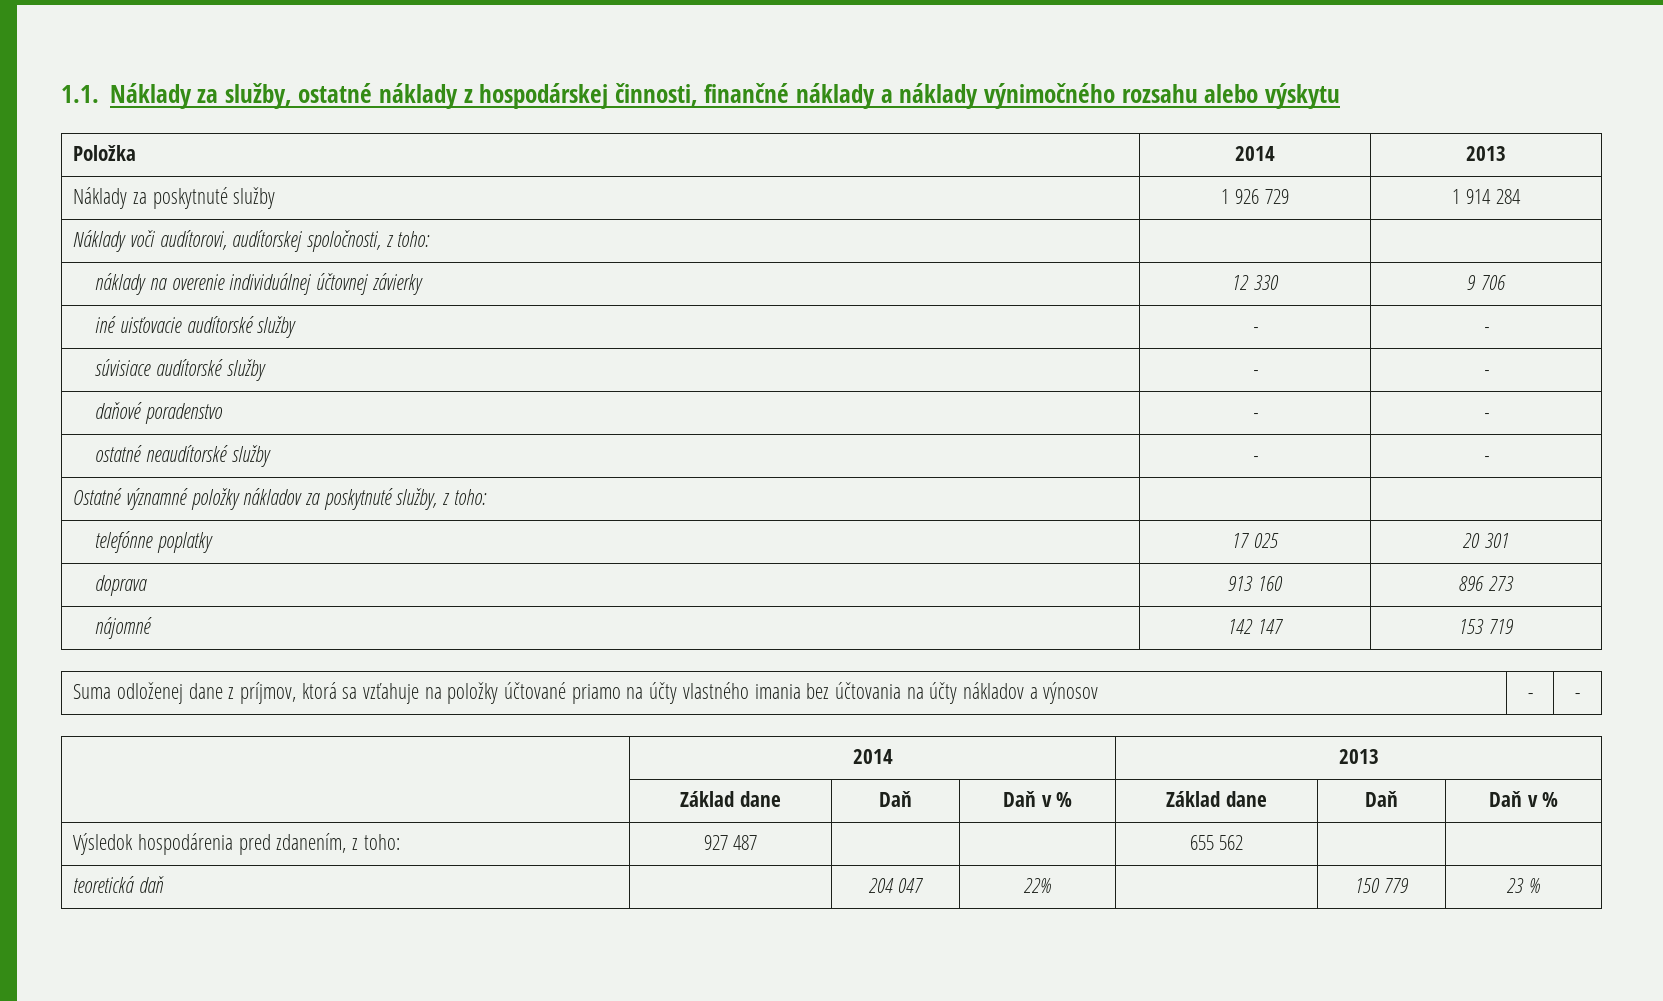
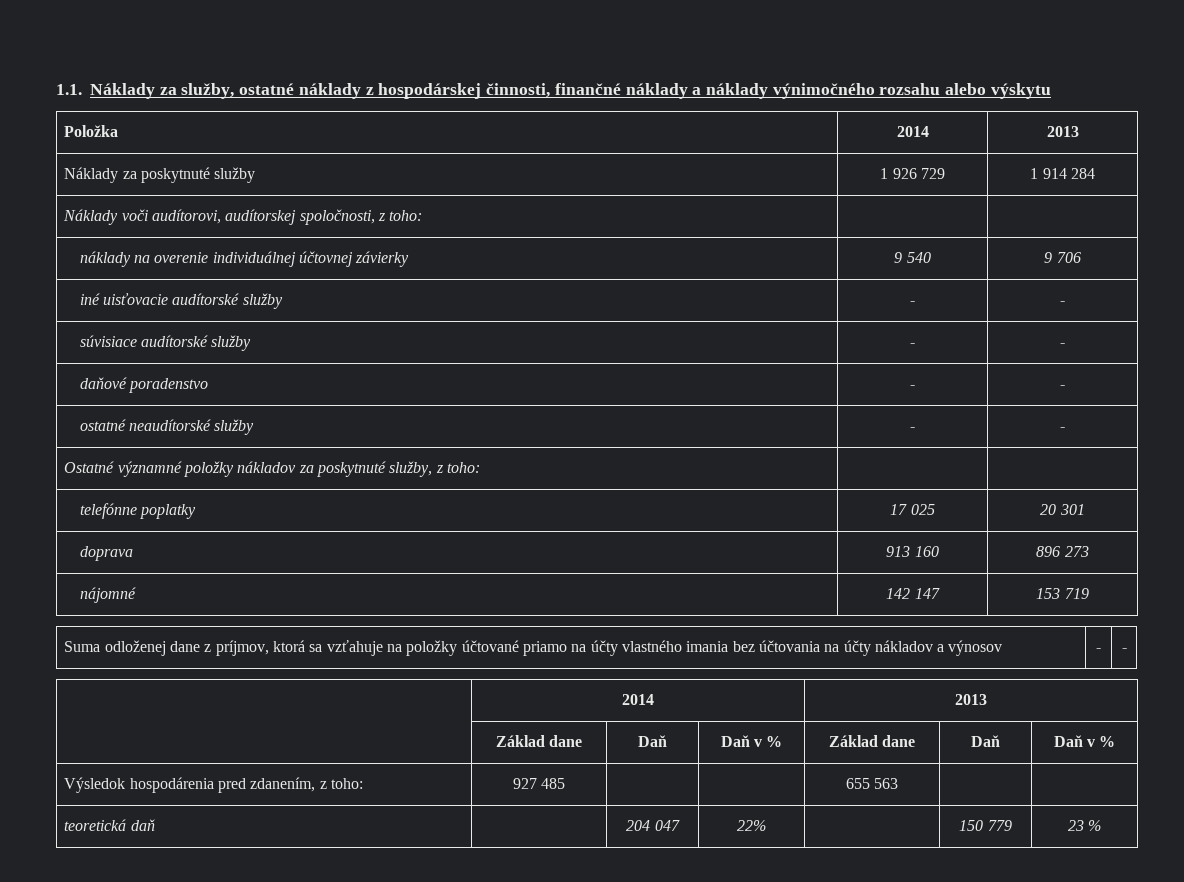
[1232,275,1279,290] 12 330 -> [894,252,931,263] 9 540
[733,835,758,850] 487 -> [541,778,566,789] 485
[1219,835,1244,850] 562 -> [874,778,899,789] 563

